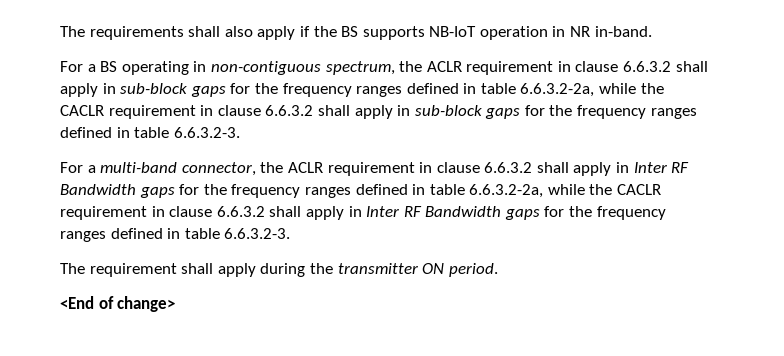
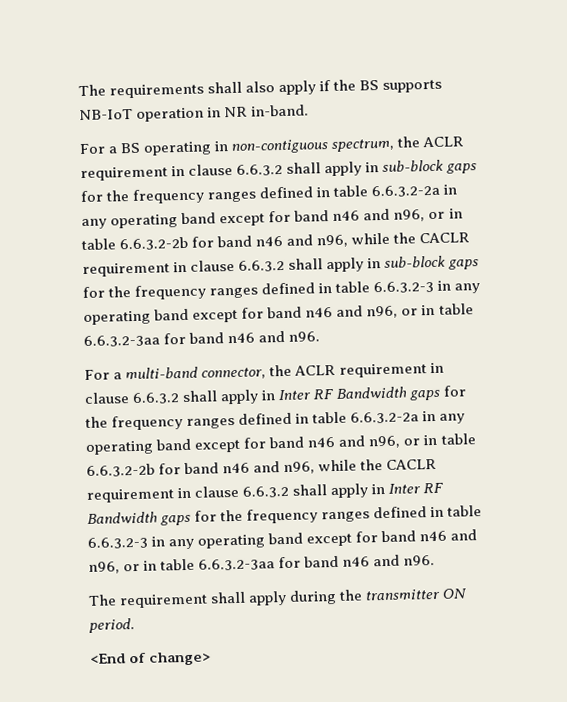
[520,83,595,97] 6.6.3.2-2a, -> [371,184,458,198] [81,208,463,230] [81,234,349,251] 6.6.3.2-2a in any operating band except for band n46 and n96, or in table 6.6.3.2-2b for band n46 and n96,
[173,127,240,138] 6.6.3.2-3. -> [373,280,481,294] [83,303,474,326] [83,330,321,348] 6.6.3.2-3 in any operating band except for band n46 and n96, or in table 6.6.3.2-3aa for band n46 and n96.
[469,184,544,198] 6.6.3.2-2a, -> [350,410,466,424] [85,433,476,455] [86,461,316,477] 6.6.3.2-2a in any operating band except for band n46 and n96, or in table 6.6.3.2-2b for band n46 and n96,
[224,228,291,239] 6.6.3.2-3. -> [87,529,478,550] [88,554,436,574] 6.6.3.2-3 in any operating band except for band n46 and n96, or in table 6.6.3.2-3aa for band n46 and n96.

